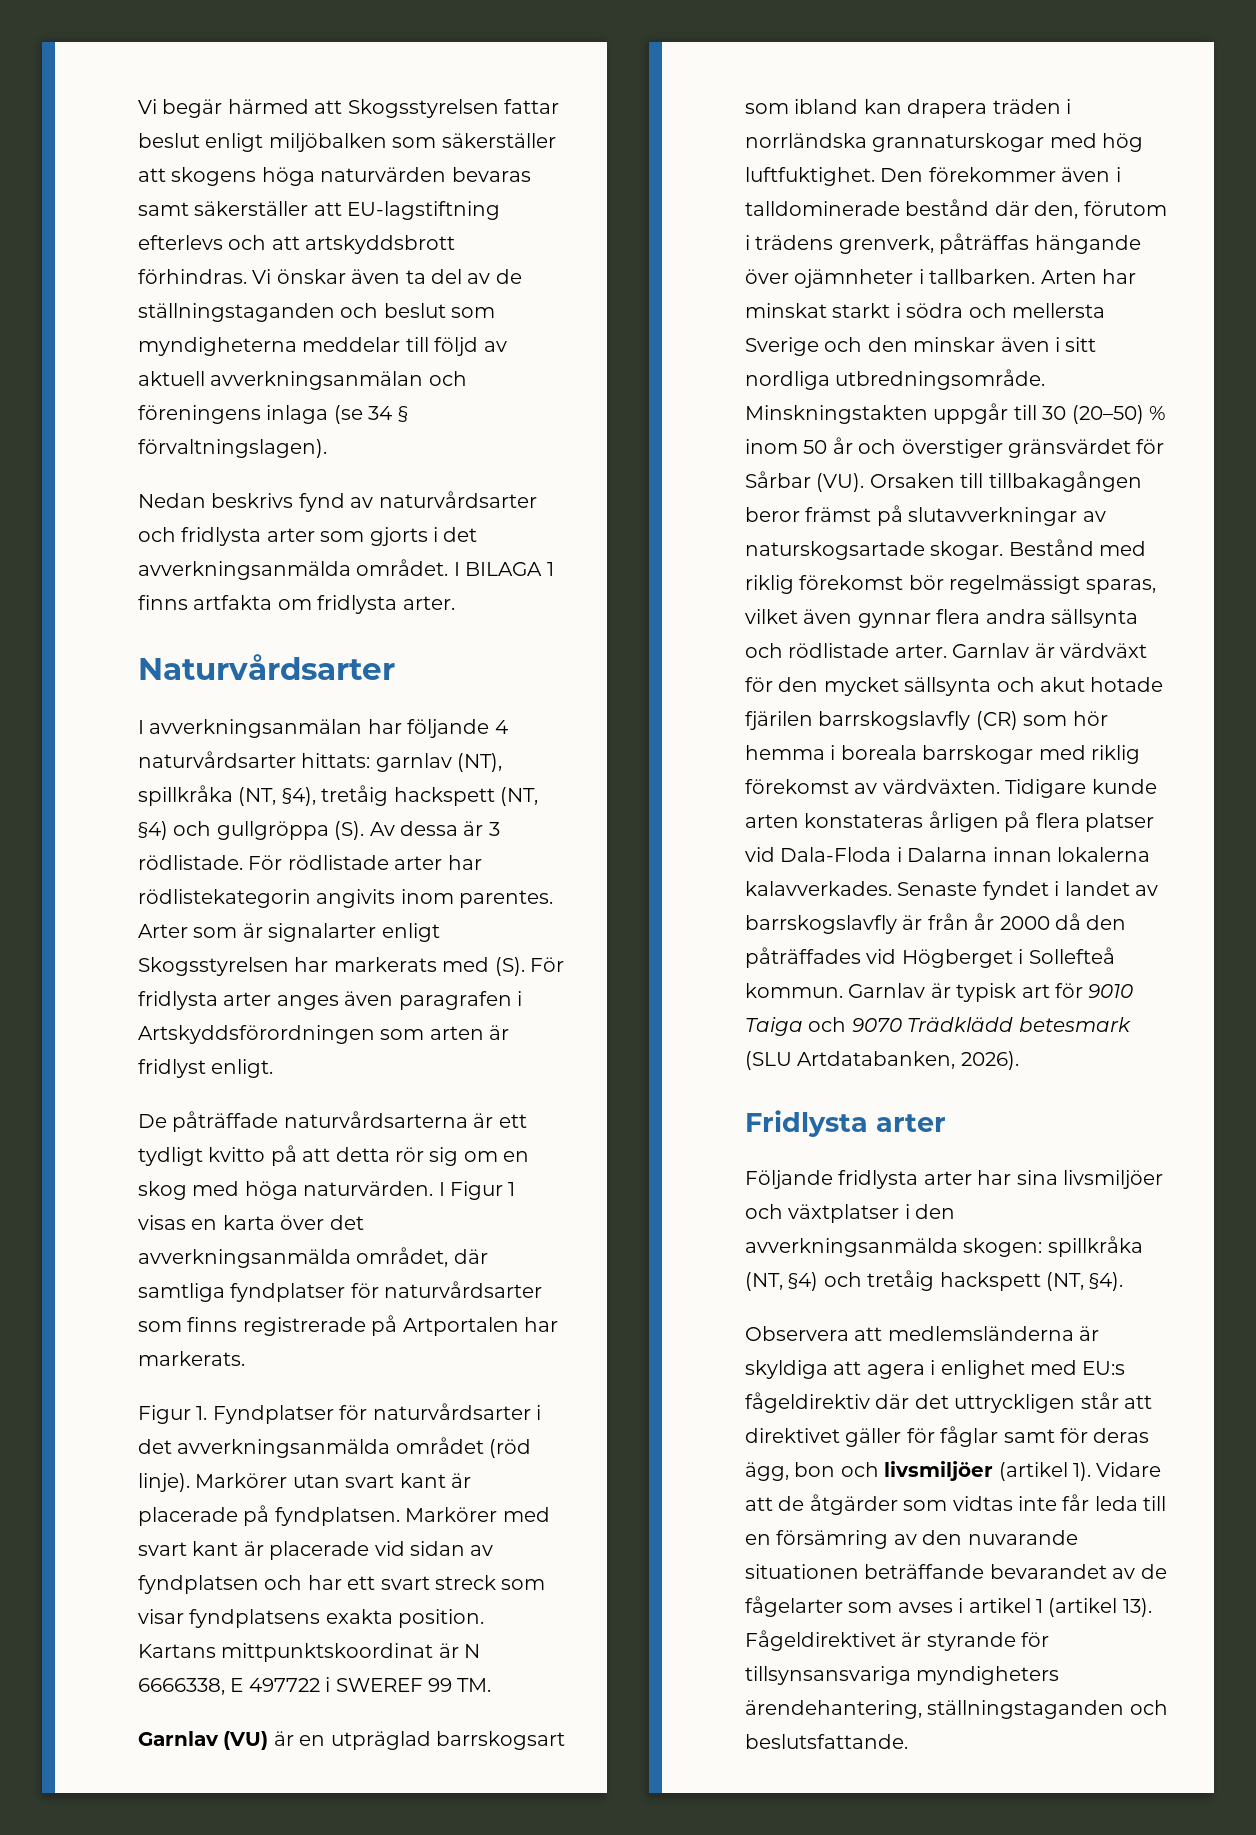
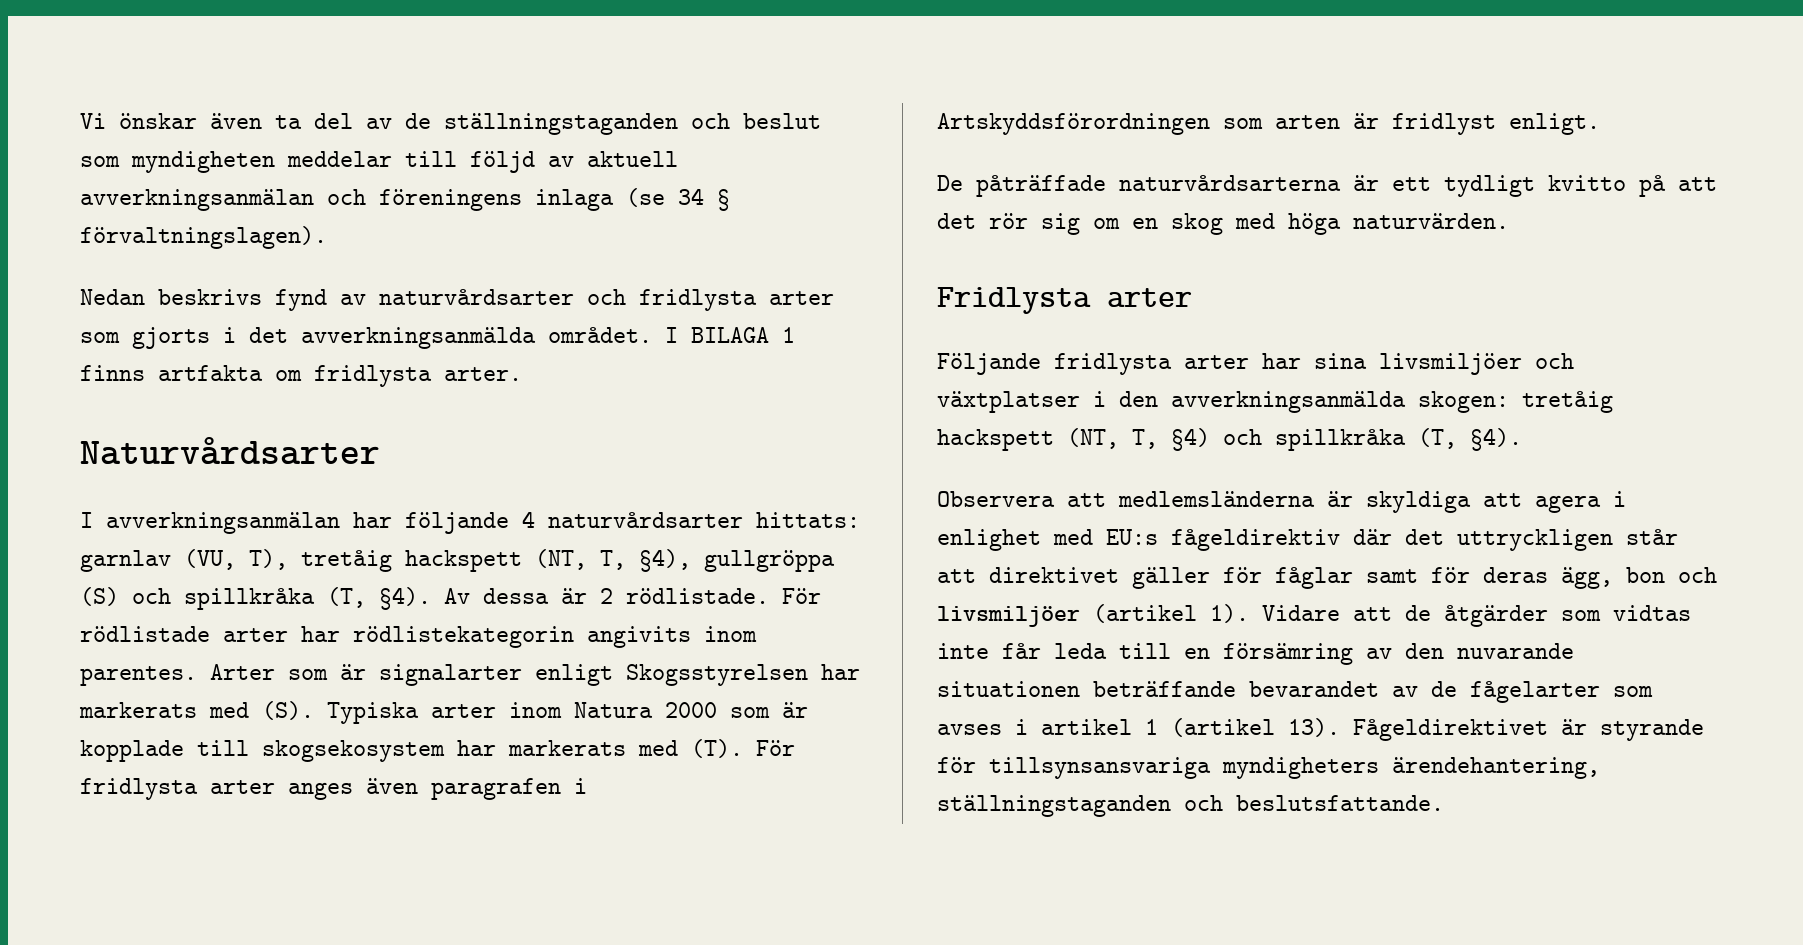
[138,99,559,118] [138,133,556,152] [138,167,531,186] [138,201,501,220] [138,235,456,254] [138,269,272,284] Vi begär härmed att Skogsstyrelsen fattar beslut enligt miljöbalken som säkerställer att skogens höga naturvärden bevaras samt säkerställer att EU-lagstiftning efterlevs och att artskyddsbrott förhindras. Vi -> [80,113,106,129] Vi
[138,337,297,356] myndigheterna -> [131,151,275,173] myndigheten
[457,753,503,772] [138,785,538,806] [138,821,365,840] (NT), spillkråka (NT, §4), tretåig hackspett (NT, §4) och gullgröppa (S). -> [184,549,835,572] [80,587,431,610] (VU, T), tretåig hackspett (NT, T, §4), gullgröppa (S) och spillkråka (T, §4).
[488,822,500,836] 3 -> [600,588,613,604] 2
(525, 966) none -> [327,702,808,724] [80,739,743,762] Typiska arter inom Natura 2000 som är kopplade till skogsekosystem har markerats med (T).
[335,1147,390,1162] detta -> [937,213,976,229] det
[438,1181,516,1200] [138,1215,364,1230] [138,1247,488,1268] [138,1281,543,1302] [138,1315,558,1336] [138,1351,245,1366] [138,1403,541,1424] [138,1437,532,1458] [138,1473,471,1492] [138,1505,550,1526] [138,1541,494,1560] [138,1575,546,1594] [138,1609,485,1628] [138,1643,481,1662] [138,1677,492,1695] [138,1731,565,1750] [745,99,1071,118] [745,133,1144,152] [745,167,1121,186] [745,199,1167,219] [745,233,1141,254] [745,269,1136,288] [745,303,1105,318] [745,337,1097,356] [745,369,1046,390] [745,403,1166,424] [745,437,1165,458] [745,471,1142,492] [745,505,1106,526] [745,539,1147,560] [745,575,1156,594] [745,609,1138,628] [745,643,1147,658] [745,677,1164,696] [745,711,1108,730] [745,745,1140,764] [745,779,1157,798] [745,811,1154,832] [745,847,1150,862] [745,881,1158,900] [745,913,1127,934] [745,947,1115,968] [745,983,1134,1002] [745,1017,1131,1036] [745,1051,1019,1070] I Figur 1 visas en karta över det avverkningsanmälda området, där samtliga fyndplatser för naturvårdsarter som finns registrerade på Artportalen har markerats. // Figur 1. Fyndplatser för naturvårdsarter i det avverkningsanmälda området (röd linje). Markörer utan svart kant är placerade på fyndplatsen. Markörer med svart kant är placerade vid sidan av fyndplatsen och har ett svart streck som visar fyndplatsens exakta position. Kartans mittpunktskoordinat är N 6666338, E 497722 i SWEREF 99 TM. // Garnlav (VU) är en utpräglad barrskogsart som ibland kan drapera träden i norrländska grannaturskogar med hög luftfuktighet. Den förekommer även i talldominerade bestånd där den, förutom i trädens grenverk, påträffas hängande över ojämnheter i tallbarken. Arten har minskat starkt i södra och mellersta Sverige och den minskar även i sitt nordliga utbredningsområde. Minskningstakten uppgår till 30 (20–50) % inom 50 år och överstiger gränsvärdet för Sårbar (VU). Orsaken till tillbakagången beror främst på slutavverkningar av naturskogsartade skogar. Bestånd med riklig förekomst bör regelmässigt sparas, vilket även gynnar flera andra sällsynta och rödlistade arter. Garnlav är värdväxt för den mycket sällsynta och akut hotade fjärilen barrskogslavfly (CR) som hör hemma i boreala barrskogar med riklig förekomst av värdväxten. Tidigare kunde arten konstateras årligen på flera platser vid Dala-Floda i Dalarna innan lokalerna kalavverkades. Senaste fyndet i landet av barrskogslavfly är från år 2000 då den påträffades vid Högberget i Sollefteå kommun. Garnlav är typisk art för 9010 Taiga och 9070 Trädklädd betesmark (SLU Artdatabanken, 2026). -> (1509, 221) none
[1047,1236,1143,1257] [745,1270,1084,1291] spillkråka (NT, §4) och tretåig hackspett (NT, -> [1522,391,1613,413] [937,428,1457,451] tretåig hackspett (NT, T, §4) och spillkråka (T,

